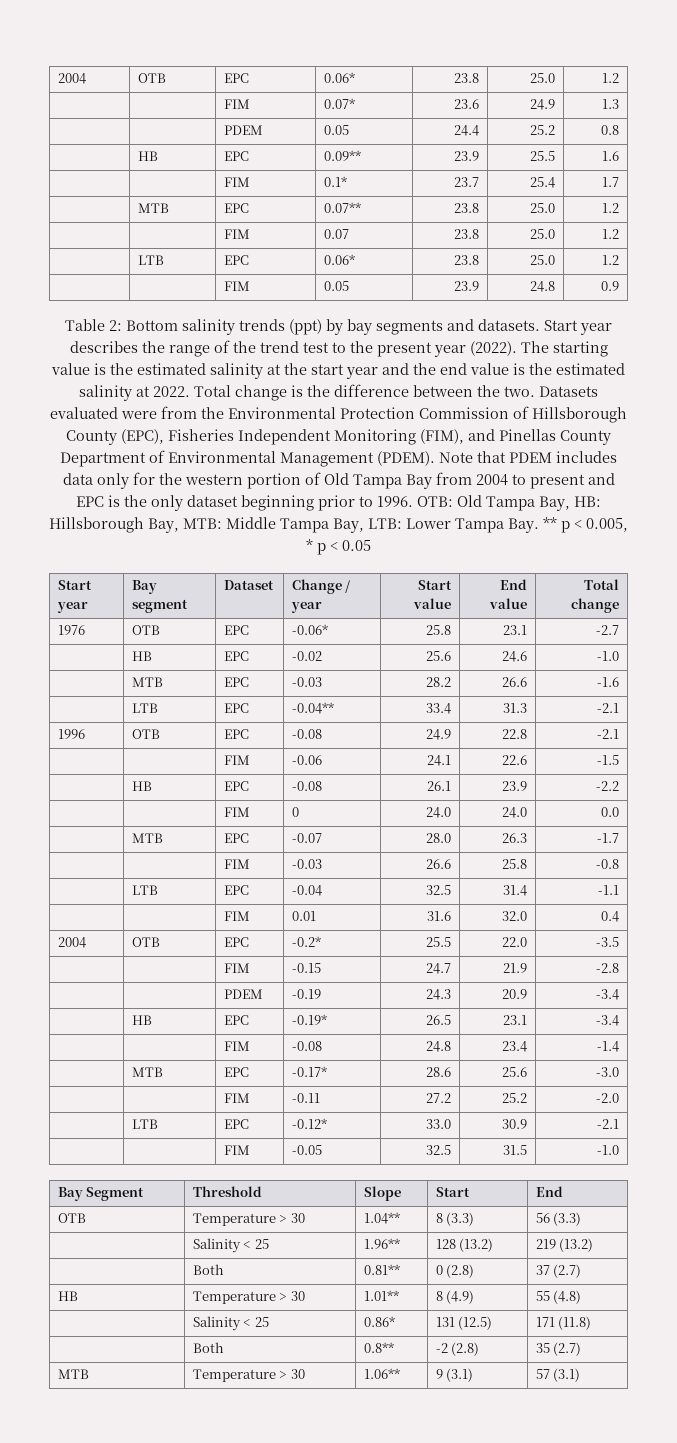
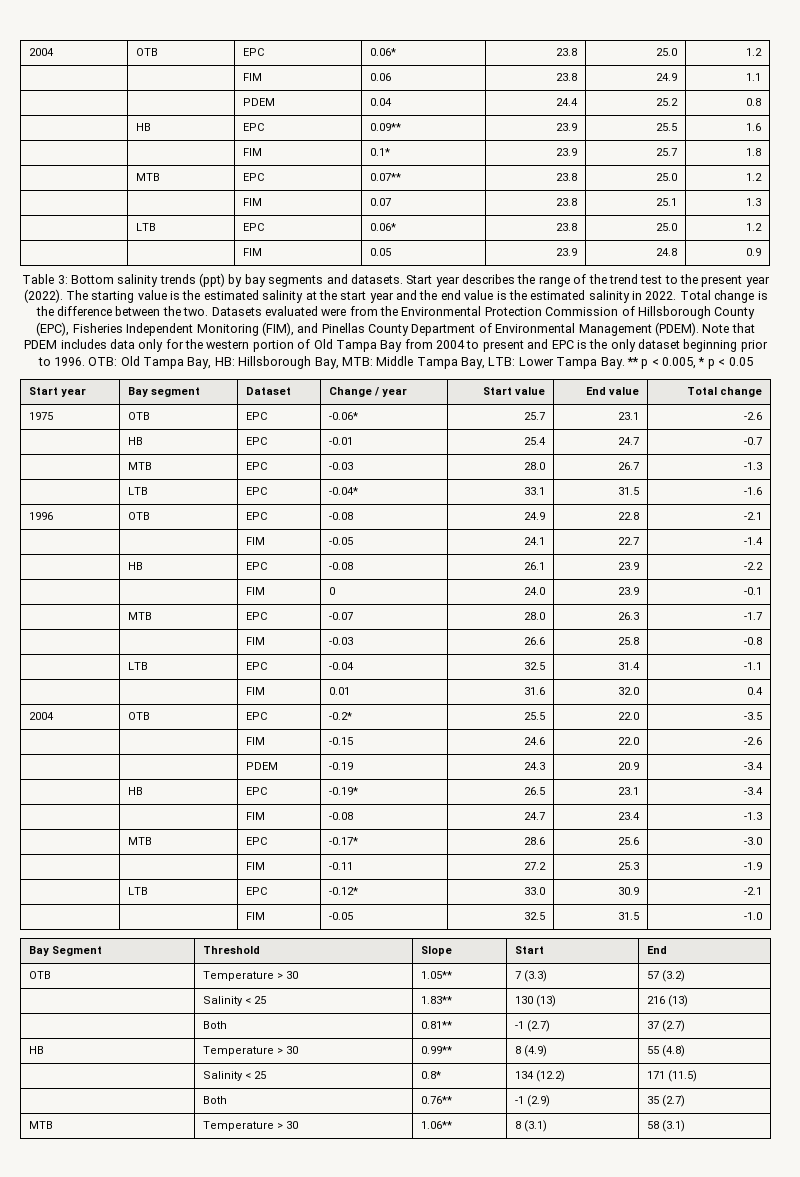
[323,98,355,109] [454,99,480,109] [530,99,556,110] [602,99,620,109] [223,125,263,135] [323,125,349,135] 0.07* | 23.6 | 24.9 | 1.3 // | | PDEM | 0.05 -> [369,73,391,81] [556,73,578,81] [656,73,678,81] [746,73,762,81] [242,98,275,106] [369,98,392,106] 0.06 | 23.8 | 24.9 | 1.1 // | | PDEM | 0.04
[454,177,480,187] [530,177,556,188] [602,177,620,187] 23.7 | 25.4 | 1.7 -> [556,148,578,156] [656,148,678,156] [746,148,762,156] 23.9 | 25.7 | 1.8
[530,229,556,239] [602,229,620,239] 25.0 | 1.2 -> [656,198,678,206] [746,198,762,206] 25.1 | 1.3
[109,320,122,331] 2: -> [57,275,68,284] 3:
[136,386,150,397] at -> [632,291,642,300] in
[57,625,85,635] 1976 -> [28,412,53,420] 1975
[426,625,452,635] [503,625,528,635] [596,625,620,635] [131,651,152,661] [223,651,249,661] [291,651,322,661] [426,651,452,661] [502,651,528,662] [597,651,620,661] 25.8 | 23.1 | -2.7 // | HB | EPC | -0.02 | 25.6 | 24.6 | -1.0 -> [524,412,546,420] [618,412,640,420] [744,412,763,420] [127,437,143,445] [245,437,267,445] [328,437,353,445] [524,437,547,445] [618,437,640,445] [744,437,763,445] 25.7 | 23.1 | -2.6 // | HB | EPC | -0.01 | 25.4 | 24.7 | -0.7
[426,677,452,687] [502,677,528,687] [597,677,620,687] [131,703,158,713] [223,703,249,713] [291,702,334,714] [426,703,452,714] [503,703,528,713] [597,703,620,713] 28.2 | 26.6 | -1.6 // | LTB | EPC | -0.04** | 33.4 | 31.3 | -2.1 -> [524,462,546,470] [618,462,640,470] [744,462,763,470] [127,487,148,495] [245,487,267,495] [328,487,358,495] [524,487,546,495] [618,487,640,495] [744,487,763,495] 28.0 | 26.7 | -1.3 // | LTB | EPC | -0.04* | 33.1 | 31.5 | -1.6
[291,755,322,765] -0.06 -> [328,537,353,545] -0.05
[502,755,528,765] [597,755,620,765] 22.6 | -1.5 -> [618,537,640,545] [744,537,764,545] 22.7 | -1.4
[502,807,528,818] [601,807,620,817] 24.0 | 0.0 -> [618,587,640,595] [744,587,763,595] 23.9 | -0.1
[426,963,452,974] [503,963,528,973] [596,963,620,973] 24.7 | 21.9 | -2.8 -> [524,737,546,745] [618,737,640,745] [744,737,763,745] 24.6 | 22.0 | -2.6
[426,1041,452,1052] 24.8 -> [524,812,546,820] 24.7
[597,1041,620,1052] -1.4 -> [744,812,763,820] -1.3
[502,1093,528,1103] [596,1093,620,1103] 25.2 | -2.0 -> [618,862,640,870] [744,862,763,870] 25.3 | -1.9
[363,1212,400,1224] [435,1213,443,1223] 1.04** | 8 -> [420,971,452,979] [514,971,521,979] 1.05** | 7
[535,1212,582,1226] [192,1238,269,1253] [363,1238,400,1249] [435,1238,494,1252] [535,1238,594,1252] 56 (3.3) // | Salinity < 25 | 1.96** | 128 (13.2) | 219 (13.2) -> [646,970,685,982] [202,996,266,1006] [420,996,452,1004] [514,995,556,1007] [646,995,688,1007] 57 (3.2) // | Salinity < 25 | 1.83** | 130 (13) | 216 (13)
[435,1264,475,1278] 0 (2.8) -> [514,1020,550,1032] -1 (2.7)
[363,1290,399,1301] 1.01** -> [420,1046,452,1054] 0.99**
[363,1316,395,1327] [435,1316,493,1330] 0.86* | 131 (12.5) -> [420,1071,441,1079] [514,1070,565,1082] 0.8* | 134 (12.2)
[558,1316,592,1330] [192,1342,224,1353] [363,1342,394,1353] [435,1342,480,1356] (11.8) // | Both | 0.8** | -2 (2.8) -> [667,1070,697,1082] [202,1096,227,1104] [420,1096,452,1104] [514,1095,550,1107] (11.5) // | Both | 0.76** | -1 (2.9)
[435,1369,443,1379] 9 -> [514,1121,521,1129] 8
[535,1369,550,1379] 57 -> [646,1121,659,1129] 58

